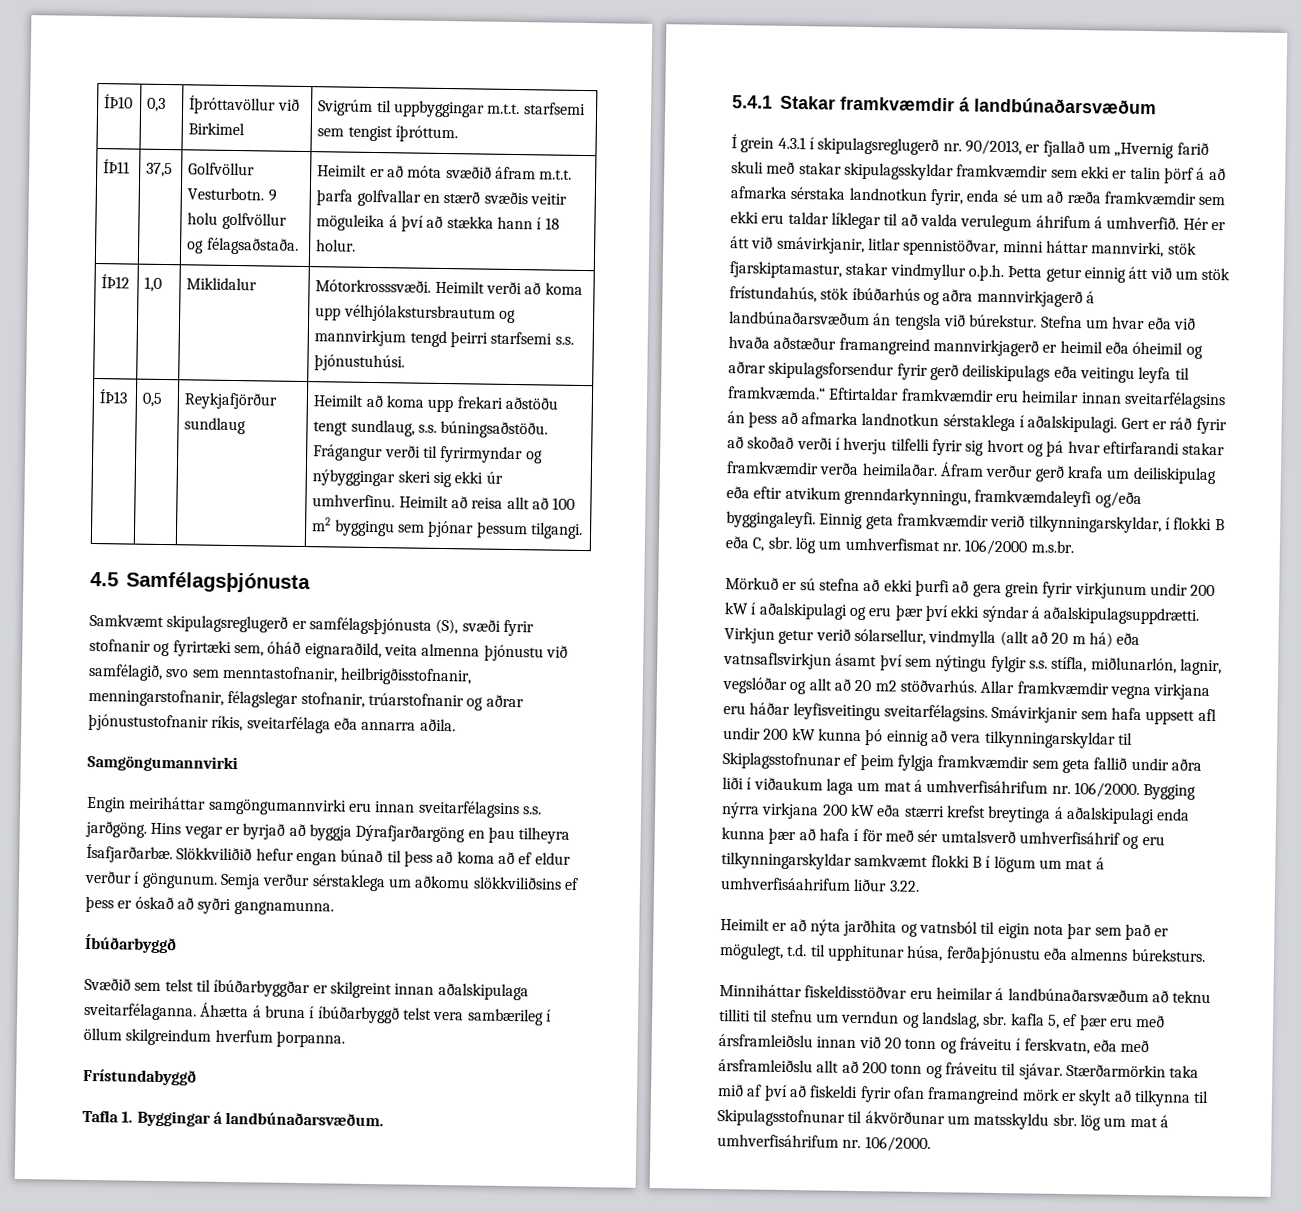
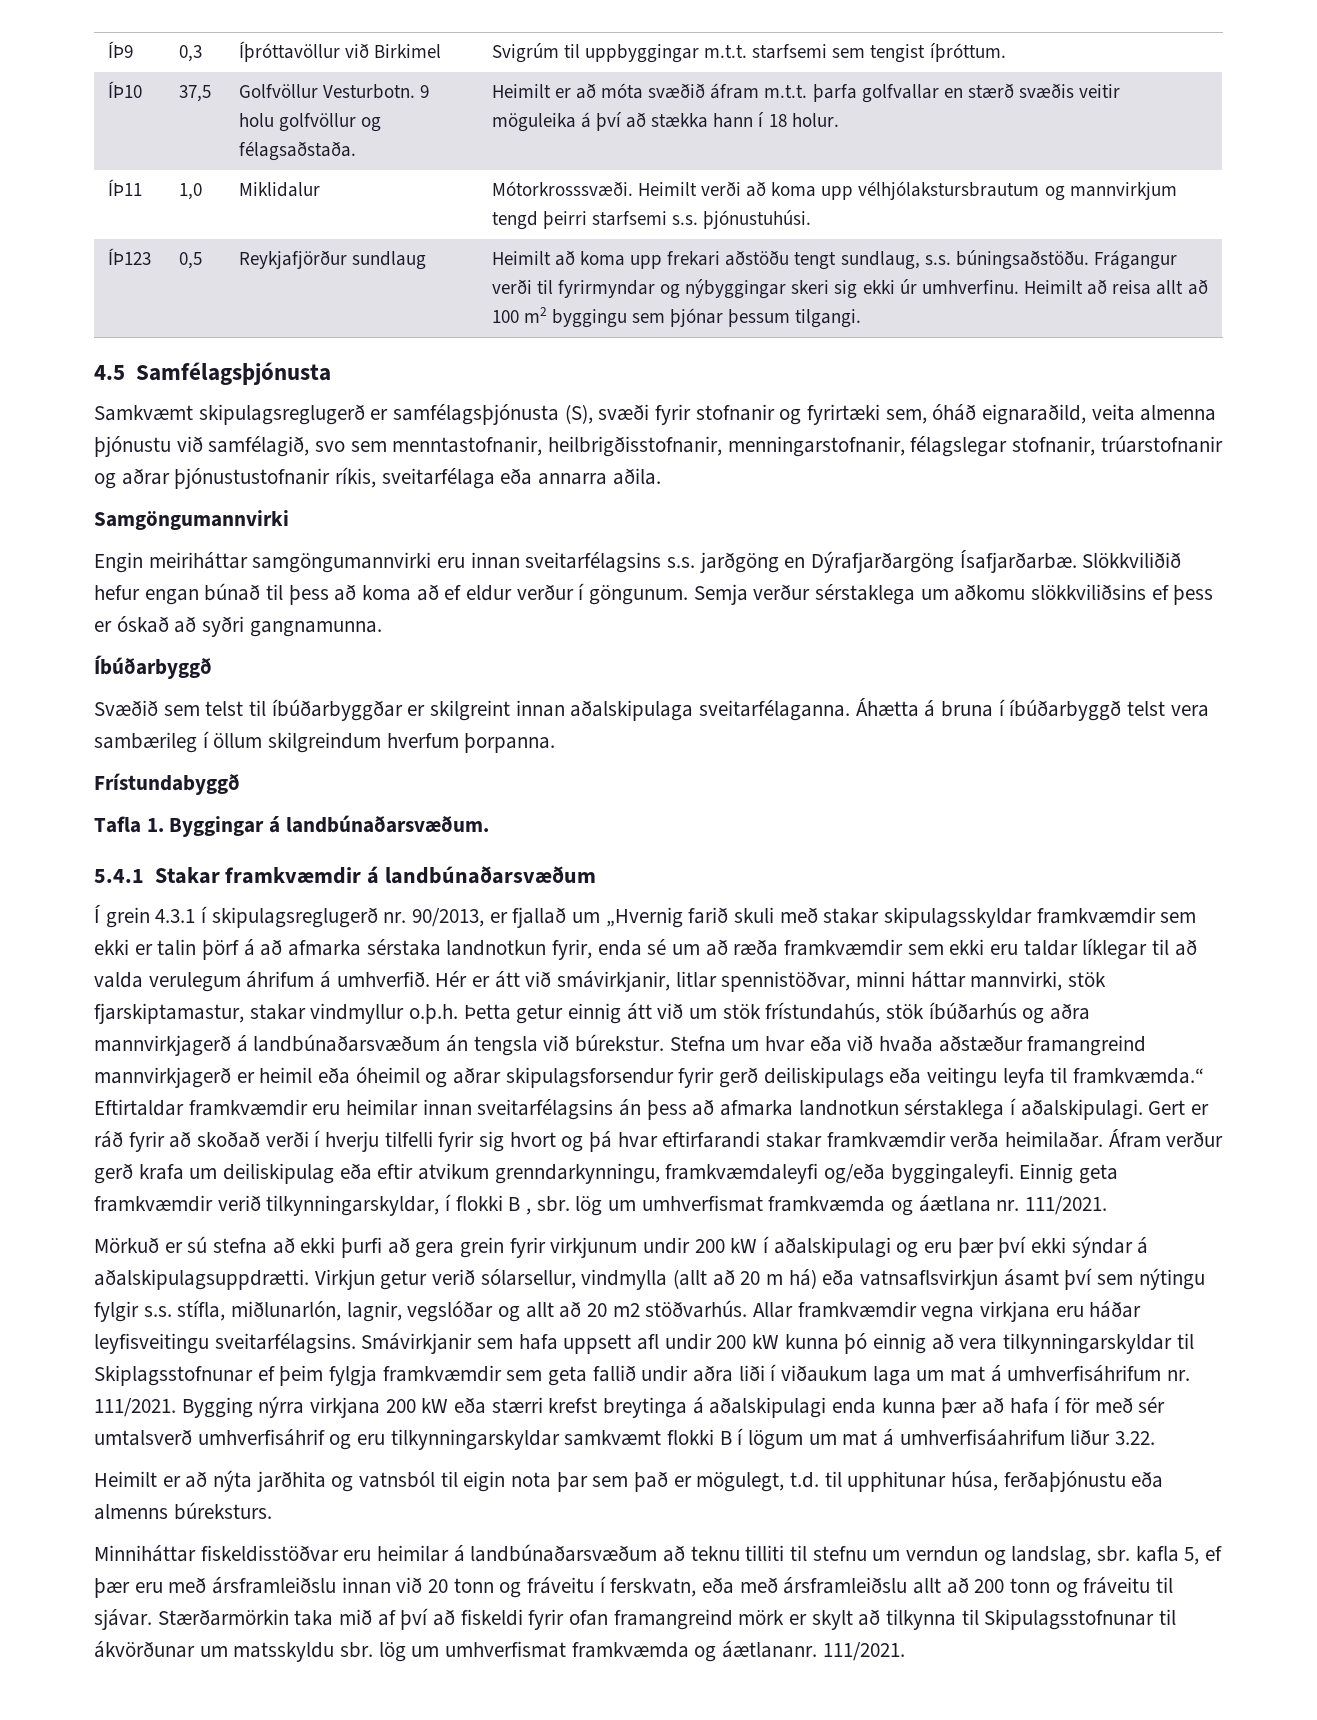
[104,94,134,109] ÍÞ10 -> [107,41,133,58] ÍÞ9
[103,159,131,174] ÍÞ11 -> [107,81,142,98] ÍÞ10
[101,274,131,289] ÍÞ12 -> [107,179,142,196] ÍÞ11
[99,389,129,404] ÍÞ13 -> [107,248,151,265] ÍÞ123
[85,820,571,844] jarðgöng. Hins vegar er byrjað að byggja Dýrafjarðargöng en þau tilheyra -> [699,551,955,573] jarðgöng en Dýrafjarðargöng
[725,536,1074,556] eða C, sbr. lög um umhverfismat nr. 106/2000 m.s.br. -> [526,1195,1108,1216] , sbr. lög um umhverfismat framkvæmda og áætlana nr. 111/2021.
[1073,782,1140,799] 106/2000. -> [94,1398,176,1417] 111/2021.
[1129,1115,1169,1128] [717,1134,931,1153] mat á umhverfisáhrifum nr. 106/2000. -> [445,1641,905,1662] umhverfismat framkvæmda og áætlananr. 111/2021.

